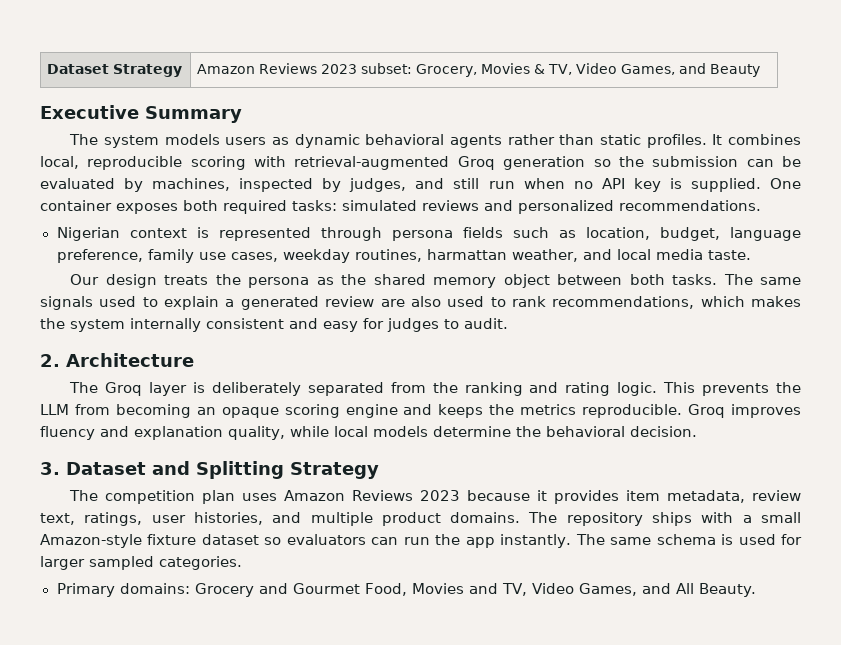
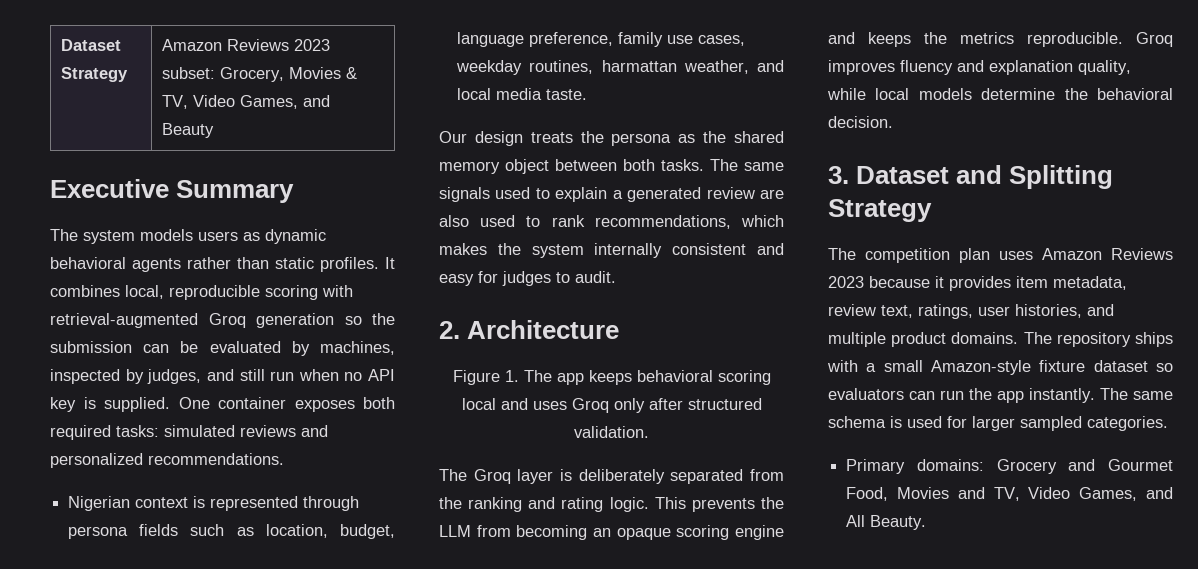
(194, 360) none -> [452,370,771,385] [461,398,762,413] [574,426,649,438] // Figure 1. The app keeps behavioral scoring local and uses Groq only after structured validation.

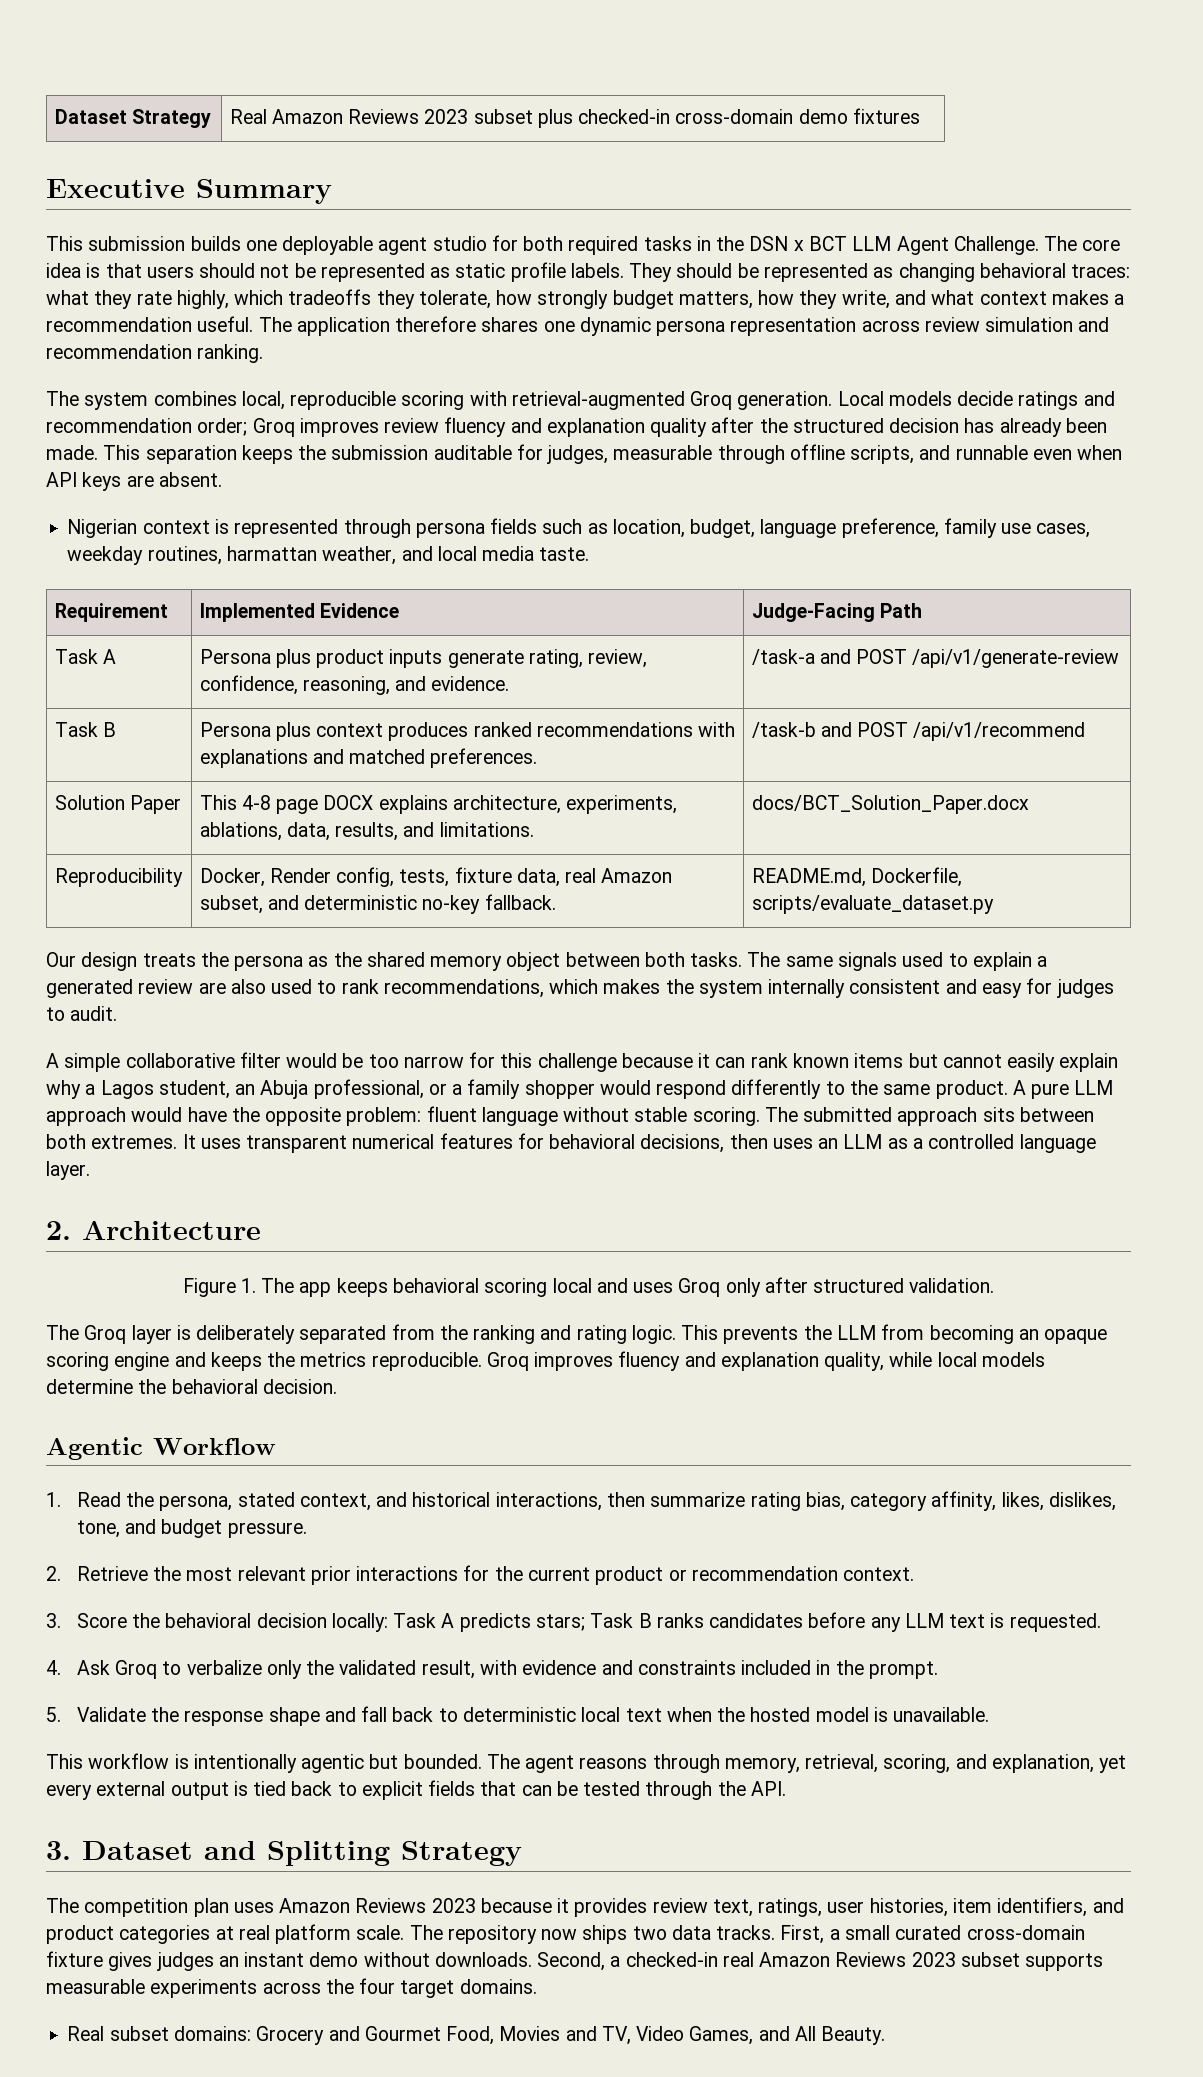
[161,39,330,51] [161,67,357,82] [161,95,330,109] [161,123,214,138] [50,179,295,203] [50,229,326,244] [50,257,395,272] Amazon Reviews 2023 subset: Grocery, Movies & TV, Video Games, and Beauty // Executive Summary // The system models users as dynamic behavioral agents rather than static profiles. It -> [229,108,920,128] [46,179,332,204] [46,235,1121,255] [46,262,1131,282] [46,289,1125,309] [46,316,1110,336] [46,344,264,363] [46,391,149,410] Real Amazon Reviews 2023 subset plus checked-in cross-domain demo fixtures // Executive Summary // This submission builds one deployable agent studio for both required tasks in the DSN x BCT LLM Agent Challenge. The core idea is that users should not be represented as static profile labels. They should be represented as changing behavioral traces: what they rate highly, which tradeoffs they tolerate, how strongly budget matters, how they write, and what context makes a recommendation useful. The application therefore shares one dynamic persona representation across review simulation and recommendation ranking. // The system
[256,313,395,328] [50,341,395,356] [50,369,395,384] [50,397,395,412] [50,425,328,440] [50,453,284,468] generation so the submission can be evaluated by machines, inspected by judges, and still run when no API key is supplied. One container exposes both required tasks: simulated reviews and personalized recommendations. -> [737,391,1115,410] [46,417,1107,437] [46,444,1123,464] [46,472,222,491] generation. Local models decide ratings and recommendation order; Groq improves review fluency and explanation quality after the structured decision has already been made. This separation keeps the submission auditable for judges, measurable through offline scripts, and runnable even when API keys are absent.
(588, 94) none -> [54,603,168,622] [199,603,399,622] [751,603,922,622] [54,649,116,664] [199,649,648,668] [199,675,510,695] [751,649,1120,668] [54,722,116,737] [199,722,736,741] [199,748,538,768] [751,722,1086,741] [54,795,181,814] [199,795,678,814] [199,822,534,841] [751,795,1029,814] [54,868,183,887] [199,867,673,887] [199,894,556,914] [751,867,962,887] [751,895,994,914] // Requirement | Implemented Evidence | Judge-Facing Path // Task A | Persona plus product inputs generate rating, review, confidence, reasoning, and evidence. | /task-a and POST /api/v1/generate-review // Task B | Persona plus context produces ranked recommendations with explanations and matched preferences. | /task-b and POST /api/v1/recommend // Solution Paper | This 4-8 page DOCX explains architecture, experiments, ablations, data, results, and limitations. | docs/BCT_Solution_Paper.docx // Reproducibility | Docker, Render config, tests, fixture data, real Amazon subset, and deterministic no-key fallback. | README.md, Dockerfile, scripts/evaluate_dataset.py
(616, 277) none -> [46,1052,1119,1072] [46,1079,1114,1099] [46,1106,1094,1126] [46,1133,1096,1153] [46,1161,90,1180] // A simple collaborative filter would be too narrow for this challenge because it can rank known items but cannot easily explain why a Lagos student, an Abuja professional, or a family shopper would respond differently to the same product. A pure LLM approach would have the opposite problem: fluent language without stable scoring. The submitted approach sits between both extremes. It uses transparent numerical features for behavioral decisions, then uses an LLM as a controlled language layer.
(893, 122) none -> [46,1437,276,1460] [46,1491,1116,1511] [76,1519,307,1538] [46,1565,915,1585] [46,1612,1101,1632] [46,1660,938,1679] [46,1706,990,1726] [46,1753,1127,1773] [46,1780,786,1800] // Agentic Workflow // 1. Read the persona, stated context, and historical interactions, then summarize rating bias, category affinity, likes, dislikes, tone, and budget pressure. // 2. Retrieve the most relevant prior interactions for the current product or recommendation context. // 3. Score the behavioral decision locally: Task A predicts stars; Task B ranks candidates before any LLM text is requested. // 4. Ask Groq to verbalize only the validated result, with evidence and constraints included in the prompt. // 5. Validate the response shape and fall back to deterministic local text when the hosted model is unavailable. // This workflow is intentionally agentic but bounded. The agent reasons through memory, retrieval, scoring, and explanation, yet every external output is tied back to explicit fields that can be tested through the API.
[1016,276,1127,290] item metadata, -> (648, 1907) none
[1087,304,1114,316] [828,332,1173,347] [827,360,1173,375] [828,388,1173,403] [828,416,1168,431] [846,459,906,474] and multiple product domains. The repository ships with a small Amazon-style fixture dataset so evaluators can run the app instantly. The same schema is used for larger sampled categories. // Primary -> [952,1897,1124,1917] [46,1924,1085,1944] [46,1951,1104,1971] [46,1978,537,1998] [67,2026,169,2041] item identifiers, and product categories at real platform scale. The repository now ships two data tracks. First, a small curated cross-domain fixture gives judges an instant demo without downloads. Second, a checked-in real Amazon Reviews 2023 subset supports measurable experiments across the four target domains. // Real subset

